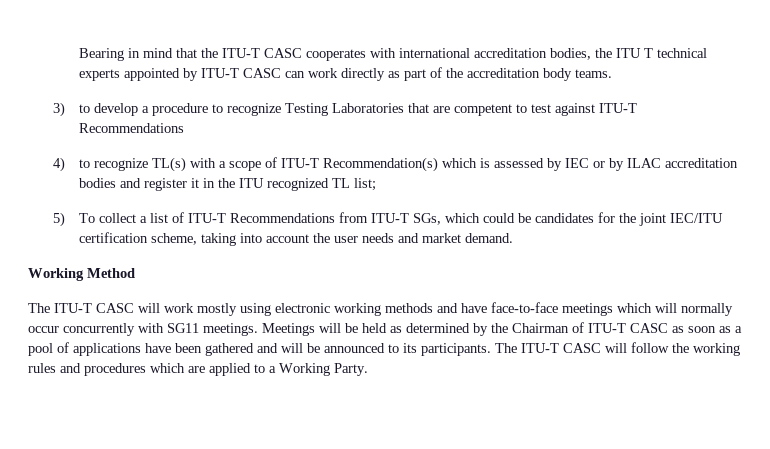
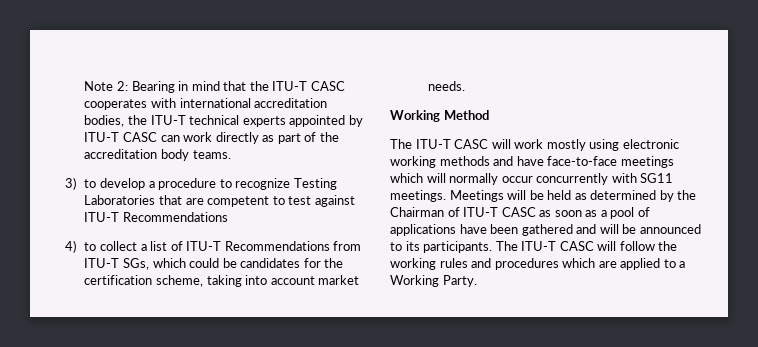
(78, 54) none -> [84,81,128,91] Note 2:
[615,48,653,58] ITU T -> [150,115,186,125] ITU-T
[93,157,738,172] [78,178,376,191] [53,212,95,227] recognize TL(s) with a scope of ITU-T Recommendation(s) which is assessed by IEC or by ILAC accreditation bodies and register it in the ITU recognized TL list; // 5) To -> (97, 246) none
[638,213,723,226] joint IEC/ITU -> (344, 263) none
[312,233,513,243] the user needs and market demand. -> [318,275,360,285] [428,81,466,91] market needs.

